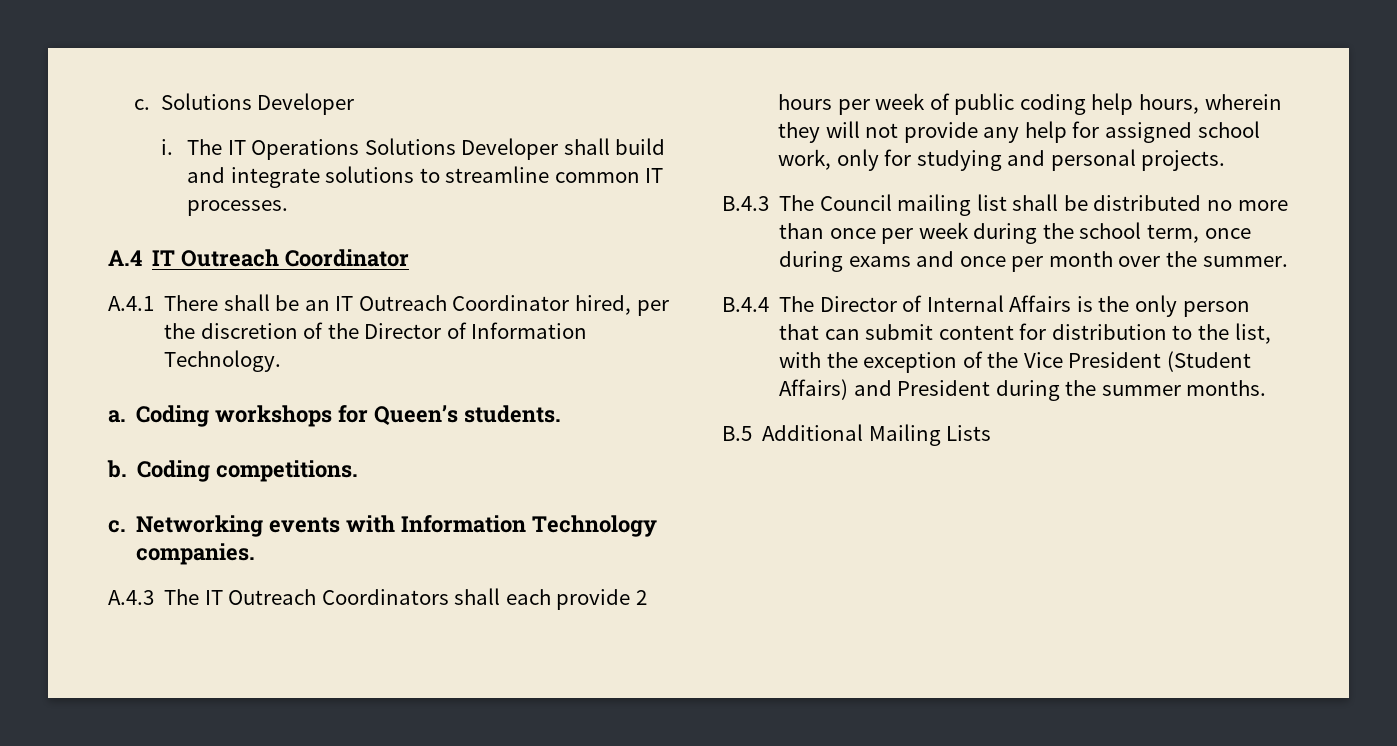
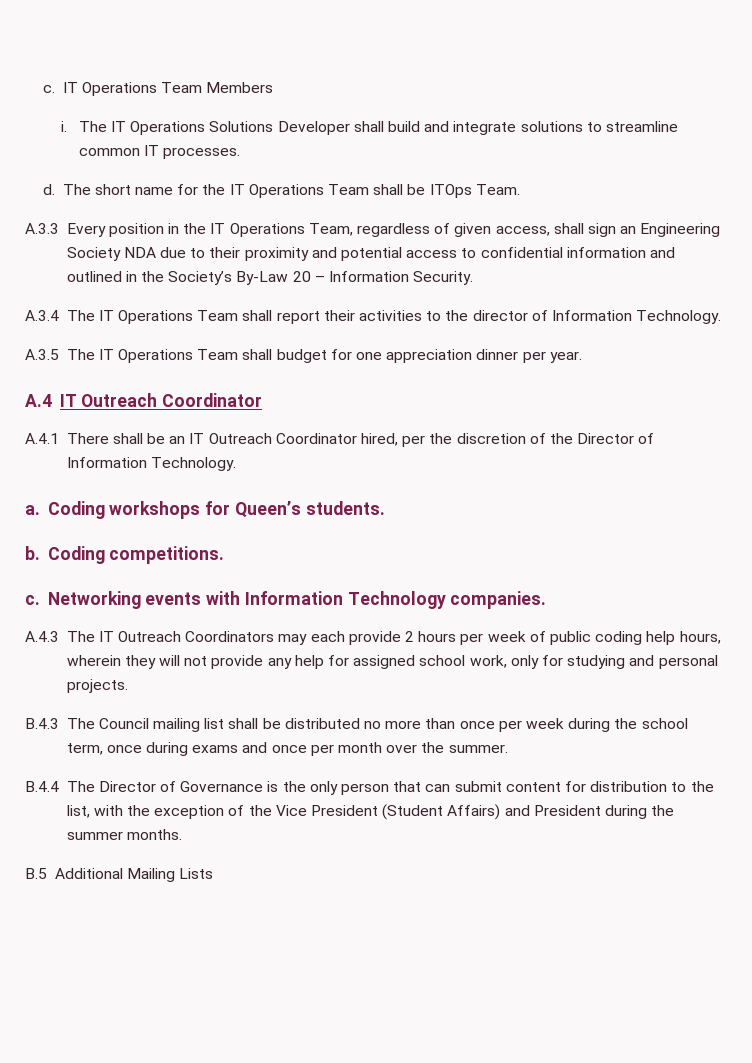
[134,93,355,115] c. Solutions Developer -> [42,82,274,96] c. IT Operations Team Members
(289, 208) none -> [42,184,520,198] [25,223,721,237] [66,247,675,261] [66,271,474,285] [25,310,722,324] [25,349,582,363] // d. The short name for the IT Operations Team shall be ITOps Team. // A.3.3 Every position in the IT Operations Team, regardless of given access, shall sign an Engineering Society NDA due to their proximity and potential access to confidential information and outlined in the Society’s By-Law 20 – Information Security. // A.3.4 The IT Operations Team shall report their activities to the director of Information Technology. // A.3.5 The IT Operations Team shall budget for one appreciation dinner per year.
[454,588,501,605] shall -> [278,634,308,645] may
[926,295,1072,312] Internal Affairs -> [180,781,264,792] Governance

